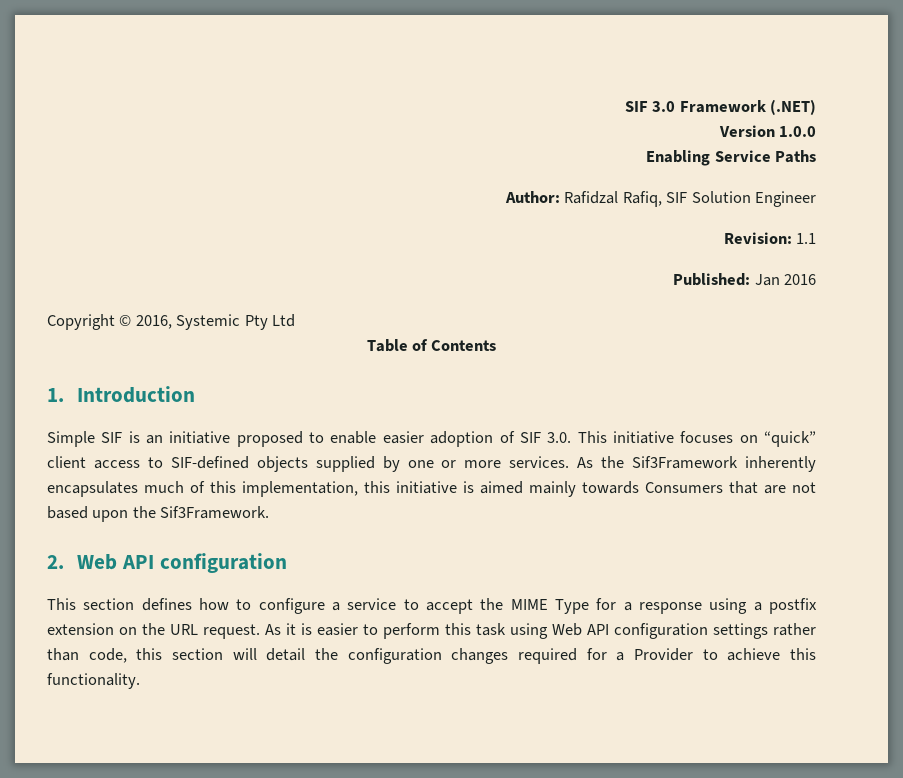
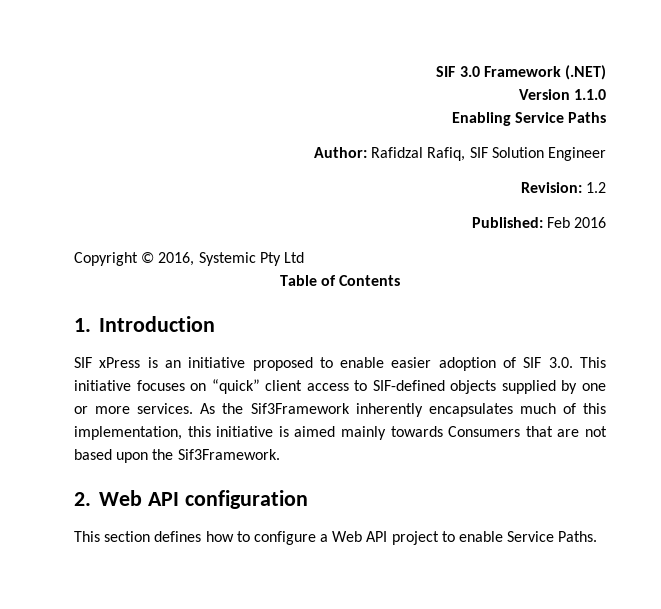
[779,126,816,137] 1.0.0 -> [574,89,606,100] 1.1.0
[796,233,816,244] 1.1 -> [586,182,606,193] 1.2
[754,274,780,286] Jan -> [546,217,570,228] Feb
[47,431,123,447] Simple SIF -> [74,357,141,368] SIF xPress
[347,598,818,614] [47,623,816,639] [47,648,816,664] [47,673,140,689] service to accept the MIME Type for a response using a postfix extension on the URL request. As it is easier to perform this task using Web API configuration settings rather than code, this section will detail the configuration changes required for a Provider to achieve this functionality. -> [332,531,598,545] Web API project to enable Service Paths.

